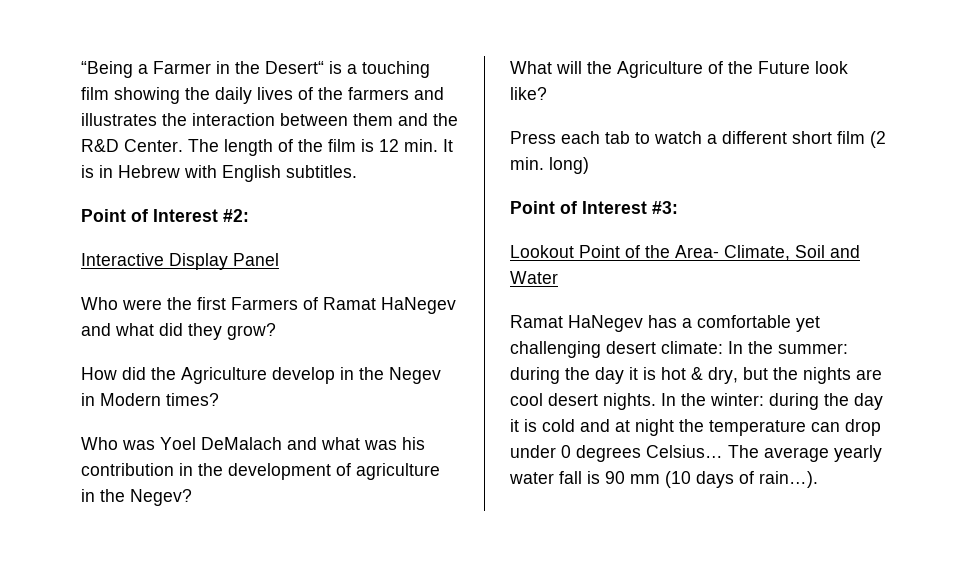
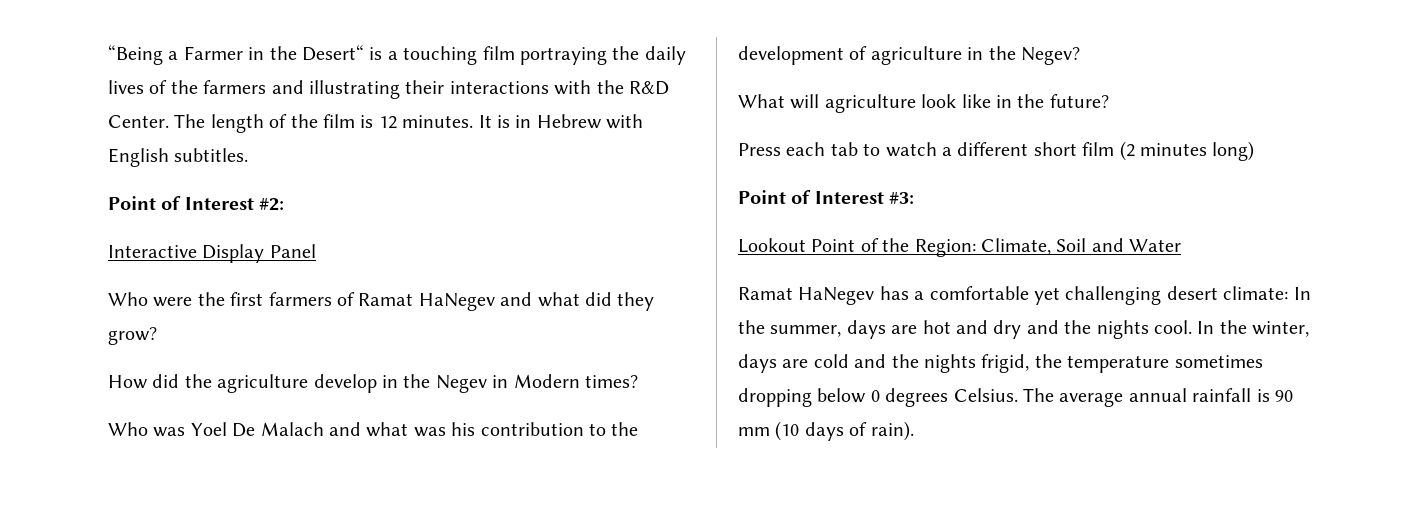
[114,87,180,104] showing -> [519,47,607,65] portraying
[81,113,428,126] illustrates the interaction between them and -> [309,80,592,99] illustrating their interactions with
[404,139,438,152] min. -> [402,115,474,128] minutes.
[231,297,298,310] Farmers -> [268,292,332,306] farmers
[181,367,267,384] Agriculture -> [217,374,309,393] agriculture
[201,437,282,450] DeMalach -> [232,422,324,437] De Malach
[179,463,193,476] in -> [589,423,606,436] to
[587,61,848,78] [510,87,547,100] the Agriculture of the Future look like? -> [824,94,1109,113] agriculture look like in the future?
[510,157,544,170] min. -> [1140,143,1207,156] minutes
[675,245,719,258] Area- -> [914,239,976,257] Region:
[778,343,848,354] [510,367,882,384] [510,393,883,410] [510,419,881,436] [510,445,556,458] summer: during the day it is hot & dry, but the nights are cool desert nights. In the winter: during the day it is cold and at night the temperature can drop under -> [770,320,1310,339] [738,354,1263,373] [738,388,867,407] summer, days are hot and dry and the nights cool. In the winter, days are cold and the nights frigid, the temperature sometimes dropping below
[646,445,723,458] Celsius… -> [953,388,1018,402] Celsius.
[834,445,882,462] [509,471,582,484] yearly water fall -> [1128,388,1252,402] annual rainfall
[759,471,818,488] rain…). -> [870,421,914,441] rain).

